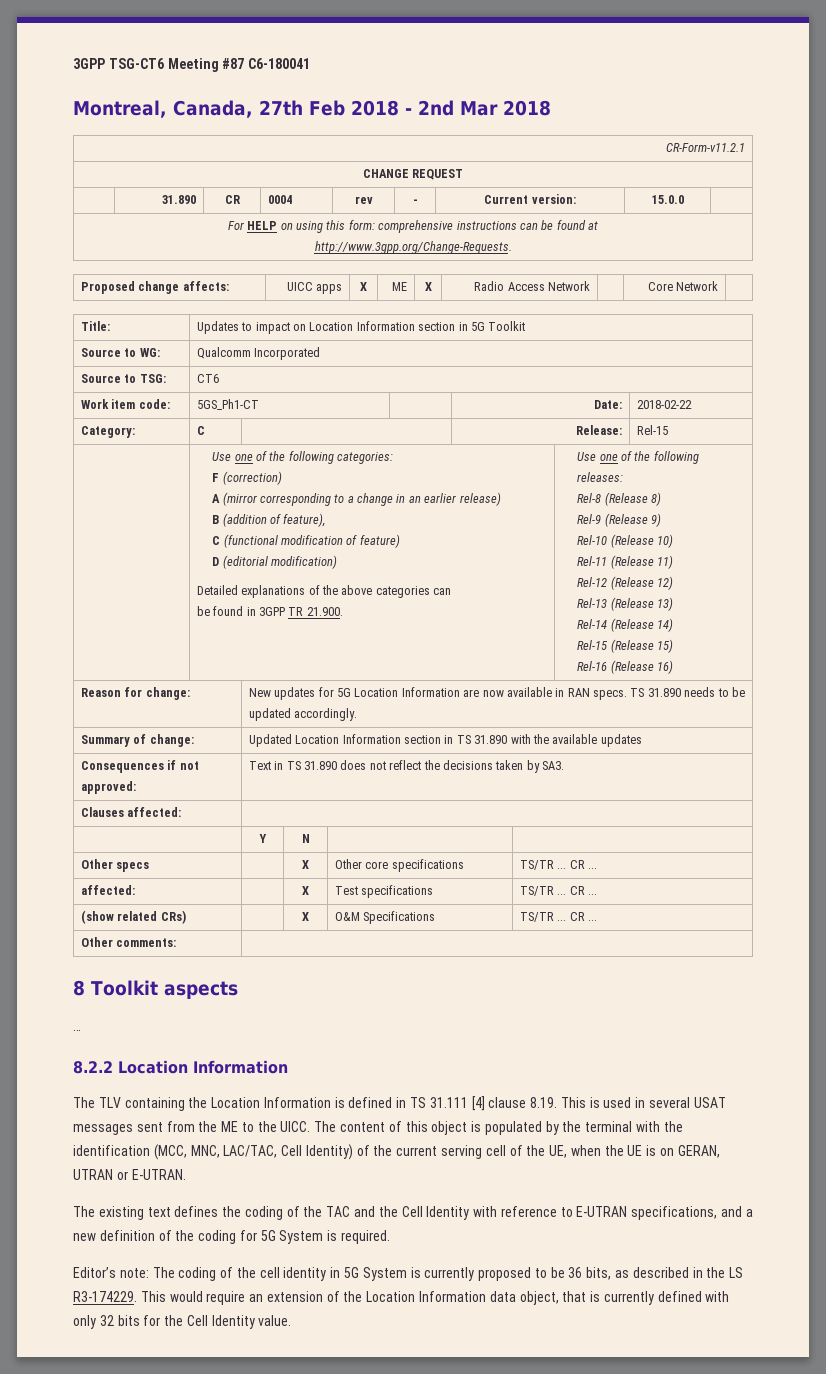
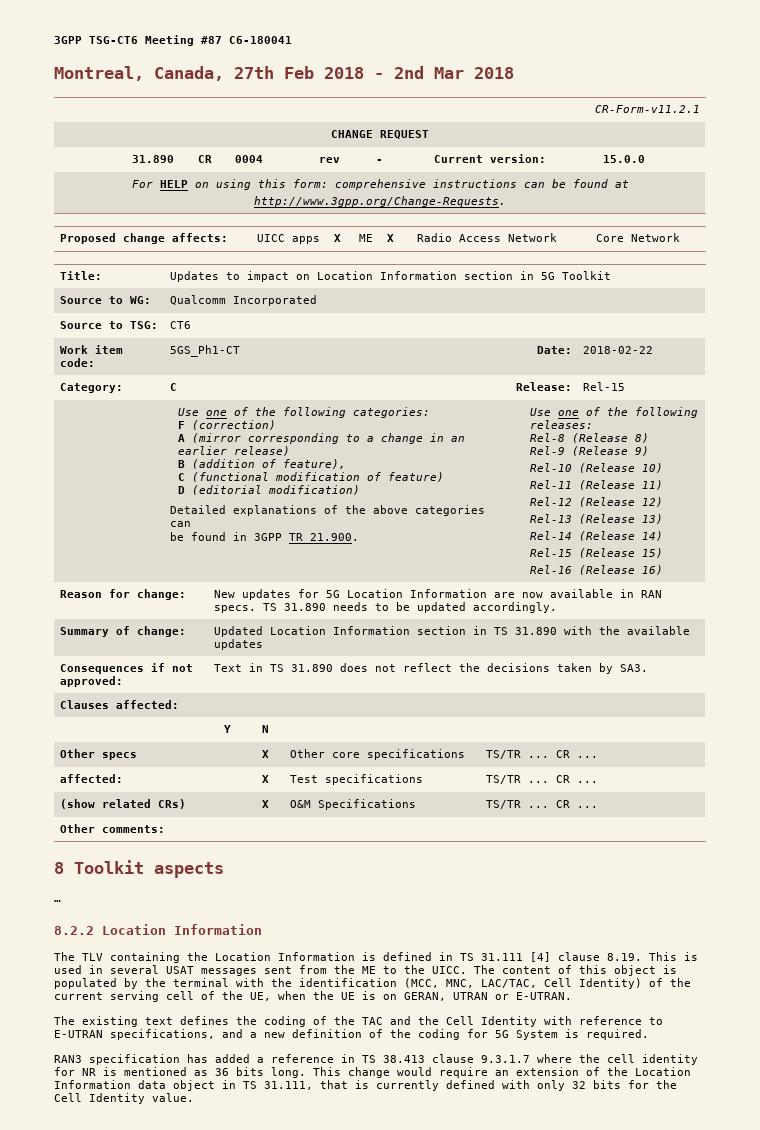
[73,1267,744,1281] [73,1291,166,1302] Editor’s note: The coding of the cell identity in 5G System is currently proposed to be 36 bits, as described in the LS R3-174229. This -> [54,1054,698,1065] [54,1067,390,1078] RAN3 specification has added a reference in TS 38.413 clause 9.3.1.7 where the cell identity for NR is mentioned as 36 bits long. This change
[519,1291,559,1305] object, -> [173,1080,313,1091] object in TS 31.111,

